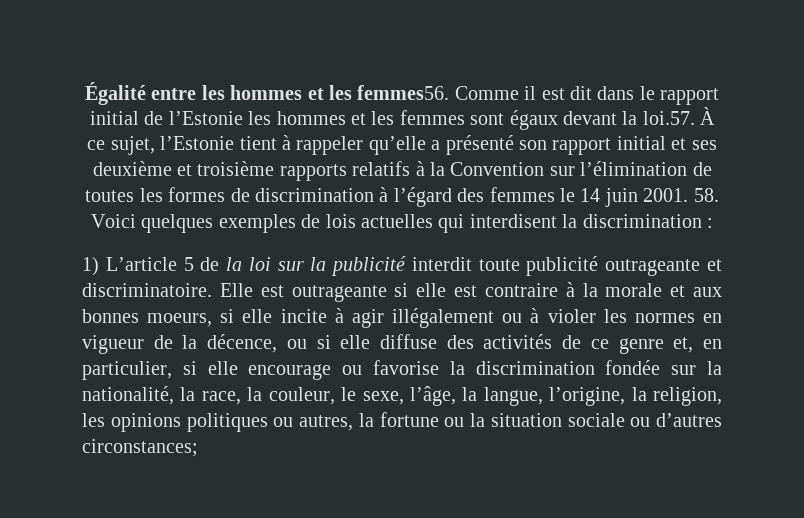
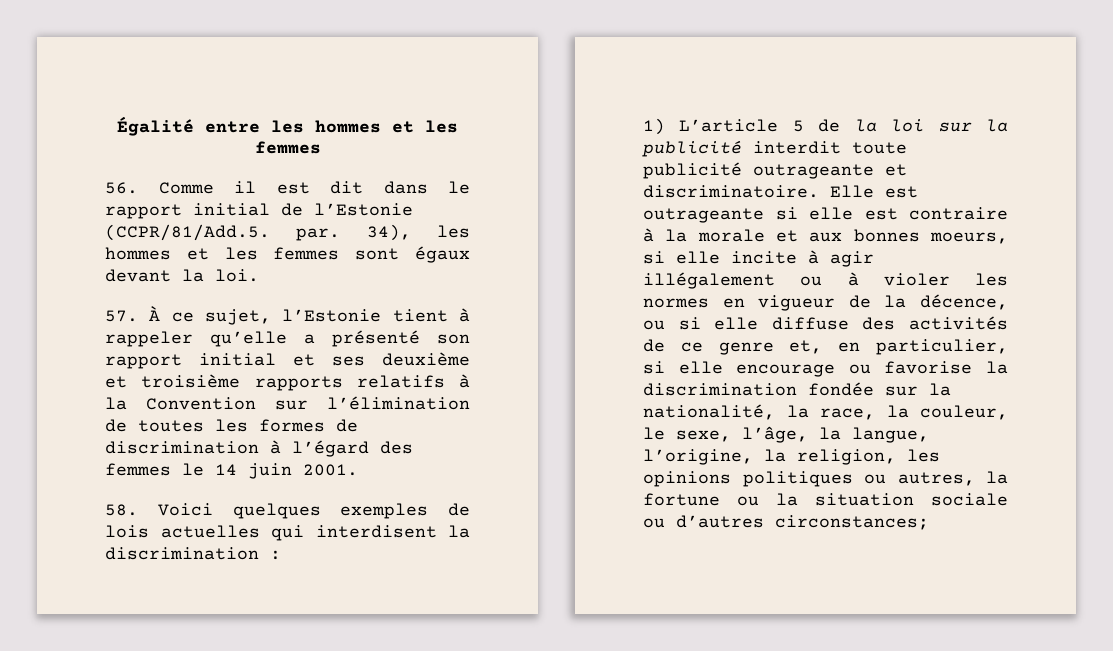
[357,85,450,100] femmes56. -> [254,141,321,154] [105,182,138,194] femmes // 56.
(243, 118) none -> [105,224,411,241] (CCPR/81/Add.5. par. 34),
[642,111,695,125] loi.57. -> [215,269,259,282] [105,310,138,322] loi. // 57.
(689, 195) none -> (358, 470) //

